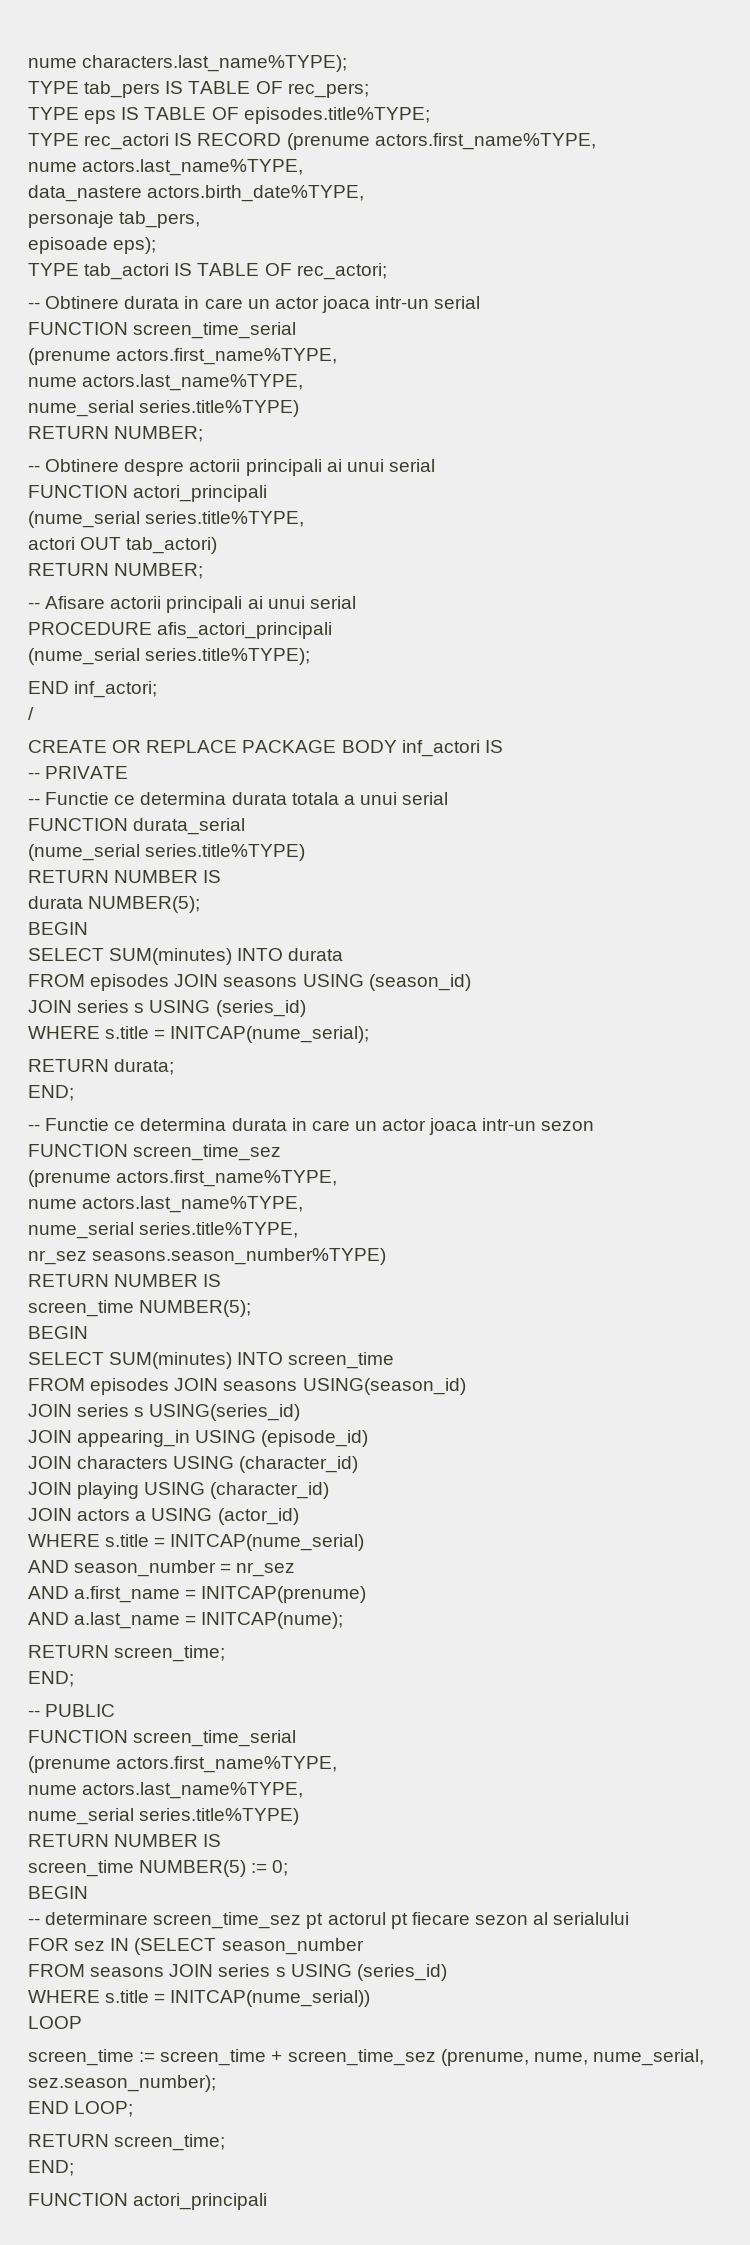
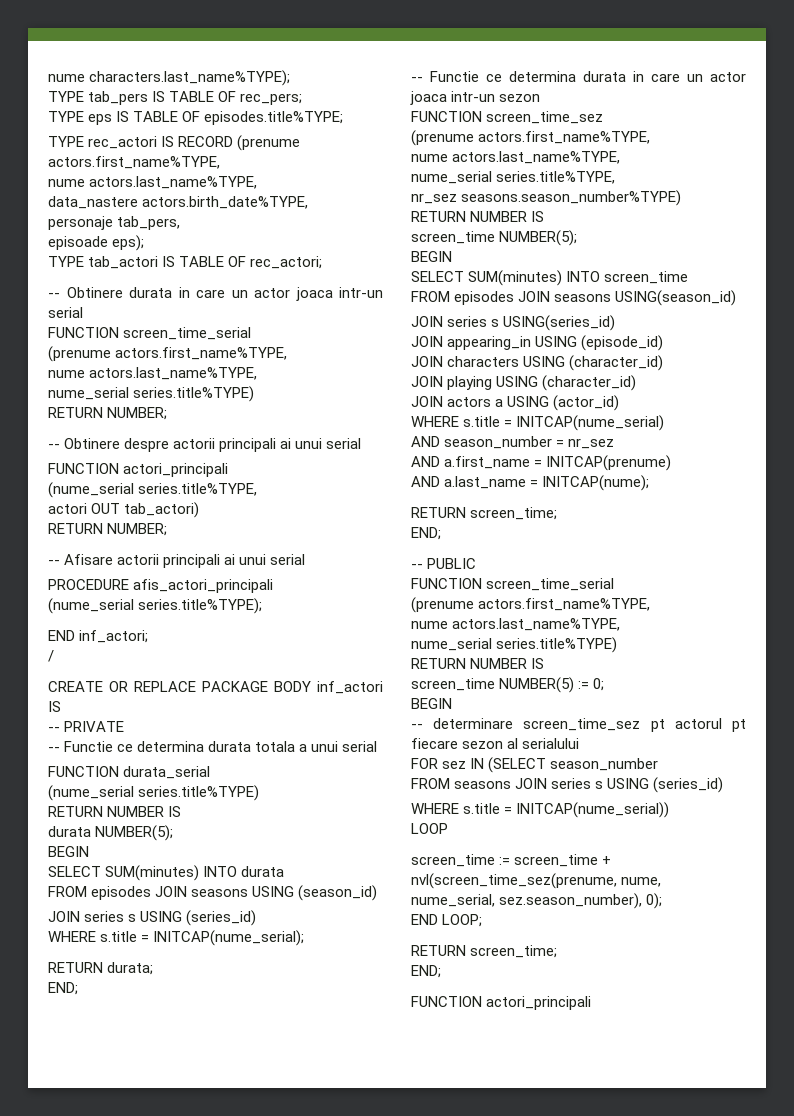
[287,2049,704,2066] [28,2075,216,2092] screen_time_sez (prenume, nume, nume_serial, sez.season_number); -> [411,873,662,889] [411,893,663,909] nvl(screen_time_sez(prenume, nume, nume_serial, sez.season_number), 0);

